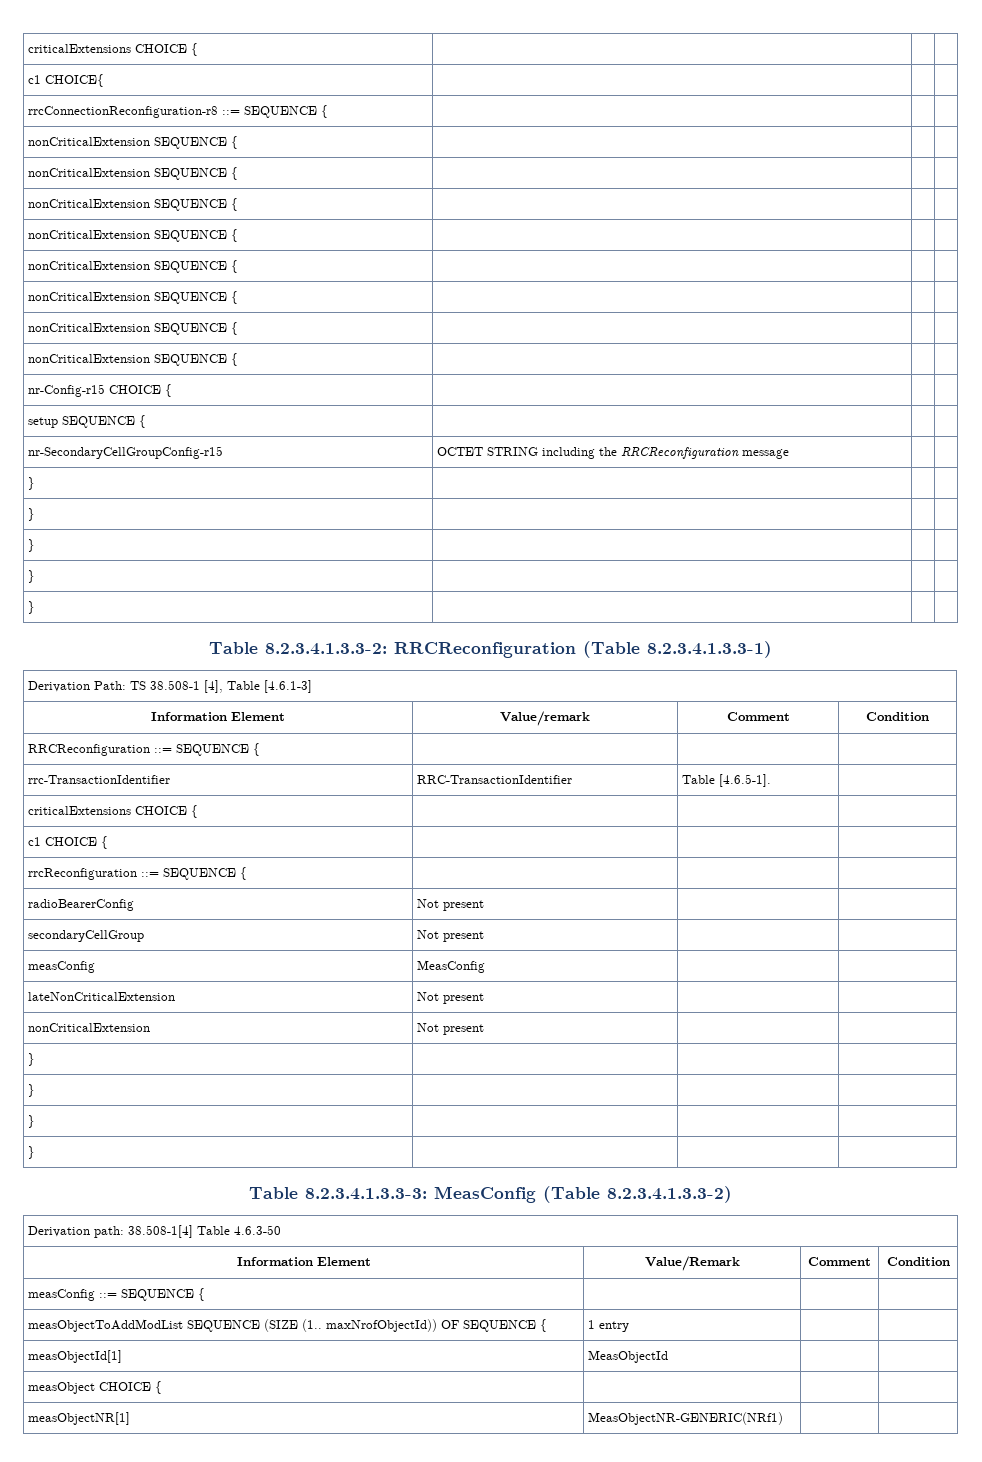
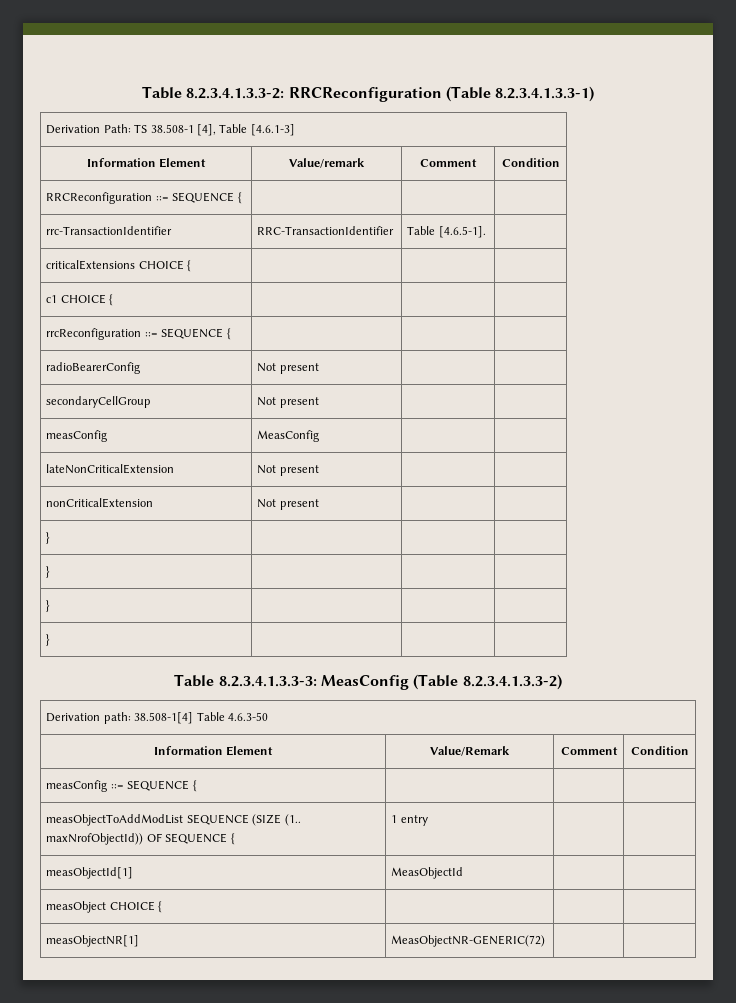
[28,43,199,56] [28,74,105,87] [28,105,329,118] [28,136,239,149] [28,167,239,180] [28,198,239,211] [28,229,239,242] [28,260,239,273] [28,291,239,304] [28,322,239,335] [28,353,239,366] [28,384,173,397] [28,415,147,428] [28,446,224,459] [437,447,790,459] [28,477,36,490] [28,508,36,521] [28,539,36,552] [28,570,36,583] [28,601,36,614] criticalExtensions CHOICE { | | | // c1 CHOICE{ | | | // rrcConnectionReconfiguration-r8 ::= SEQUENCE { | | | // nonCriticalExtension SEQUENCE { | | | // nonCriticalExtension SEQUENCE { | | | // nonCriticalExtension SEQUENCE { | | | // nonCriticalExtension SEQUENCE { | | | // nonCriticalExtension SEQUENCE { | | | // nonCriticalExtension SEQUENCE { | | | // nonCriticalExtension SEQUENCE { | | | // nonCriticalExtension SEQUENCE { | | | // nr-Config-r15 CHOICE { | | | // setup SEQUENCE { | | | // nr-SecondaryCellGroupConfig-r15 | OCTET STRING including the RRCReconfiguration message | | // } | | | // } | | | // } | | | // } | | | // } | | | // -> (141, 92) none
[588,1412,784,1425] MeasObjectNR-GENERIC(NRf1) -> [391,935,546,947] MeasObjectNR-GENERIC(72)

